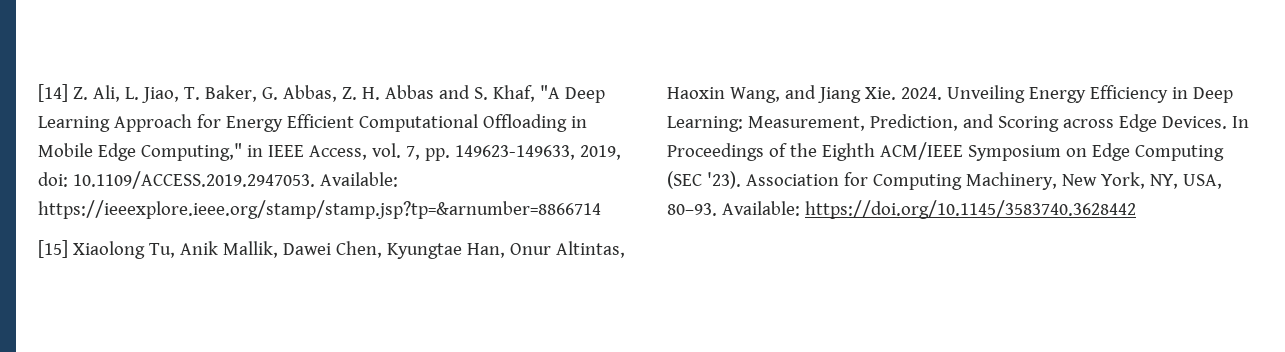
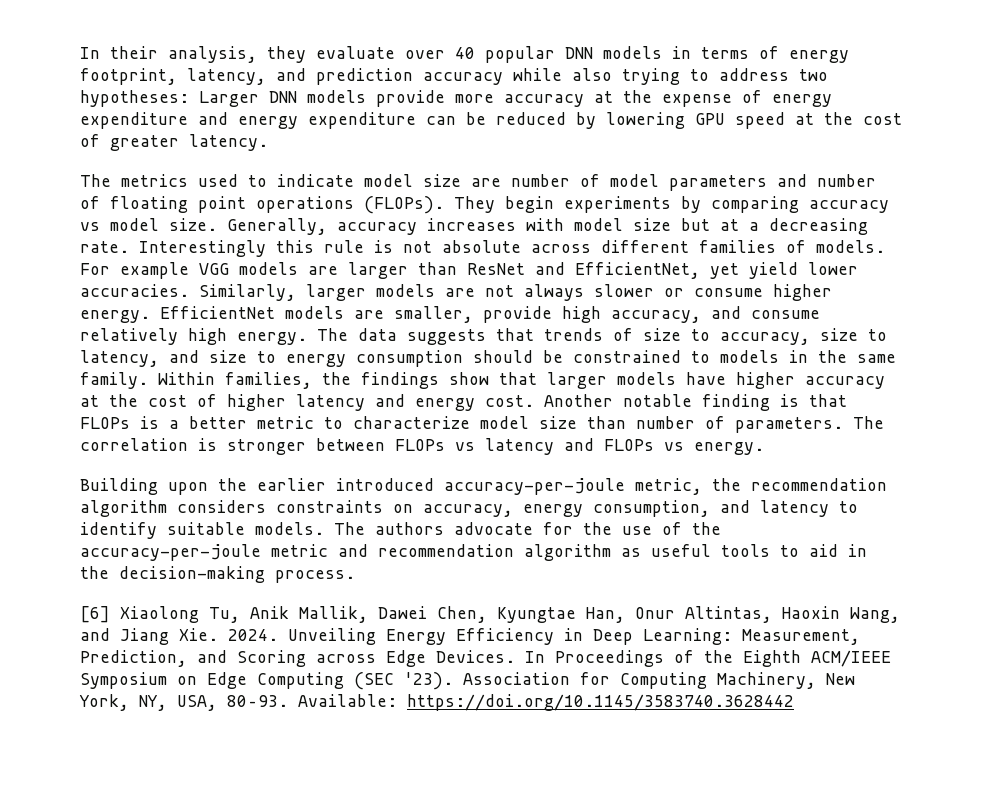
[38,84,605,103] [38,114,587,132] [38,143,621,161] [38,171,398,189] [38,200,601,219] [38,240,68,258] [14] Z. Ali, L. Jiao, T. Baker, G. Abbas, Z. H. Abbas and S. Khaf, "A Deep Learning Approach for Energy Efficient Computational Offloading in Mobile Edge Computing," in IEEE Access, vol. 7, pp. 149623-149633, 2019, doi: 10.1109/ACCESS.2019.2947053. Available: https://ieeexplore.ieee.org/stamp/stamp.jsp?tp=&arnumber=8866714 // [15] -> [80,46,849,63] [80,68,828,85] [80,90,832,107] [80,112,902,129] [80,134,268,151] [80,174,876,191] [80,196,889,214] [80,218,868,235] [80,240,885,257] [80,262,858,279] [80,284,832,301] [80,306,820,323] [80,328,887,345] [80,350,896,367] [80,372,885,389] [80,394,847,411] [80,416,884,433] [80,438,764,455] [80,478,887,495] [80,500,858,517] [80,522,721,539] [80,544,867,561] [80,566,355,583] [80,606,110,623] In their analysis, they evaluate over 40 popular DNN models in terms of energy footprint, latency, and prediction accuracy while also trying to address two hypotheses: Larger DNN models provide more accuracy at the expense of energy expenditure and energy expenditure can be reduced by lowering GPU speed at the cost of greater latency. // The metrics used to indicate model size are number of model parameters and number of floating point operations (FLOPs). They begin experiments by comparing accuracy vs model size. Generally, accuracy increases with model size but at a decreasing rate. Interestingly this rule is not absolute across different families of models. For example VGG models are larger than ResNet and EfficientNet, yet yield lower accuracies. Similarly, larger models are not always slower or consume higher energy. EfficientNet models are smaller, provide high accuracy, and consume relatively high energy. The data suggests that trends of size to accuracy, size to latency, and size to energy consumption should be constrained to models in the same family. Within families, the findings show that larger models have higher accuracy at the cost of higher latency and energy cost. Another notable finding is that FLOPs is a better metric to characterize model size than number of parameters. The correlation is stronger between FLOPs vs latency and FLOPs vs energy. // Building upon the earlier introduced accuracy-per-joule metric, the recommendation algorithm considers constraints on accuracy, energy consumption, and latency to identify suitable models. The authors advocate for the use of the accuracy-per-joule metric and recommendation algorithm as useful tools to aid in the decision-making process. // [6]

